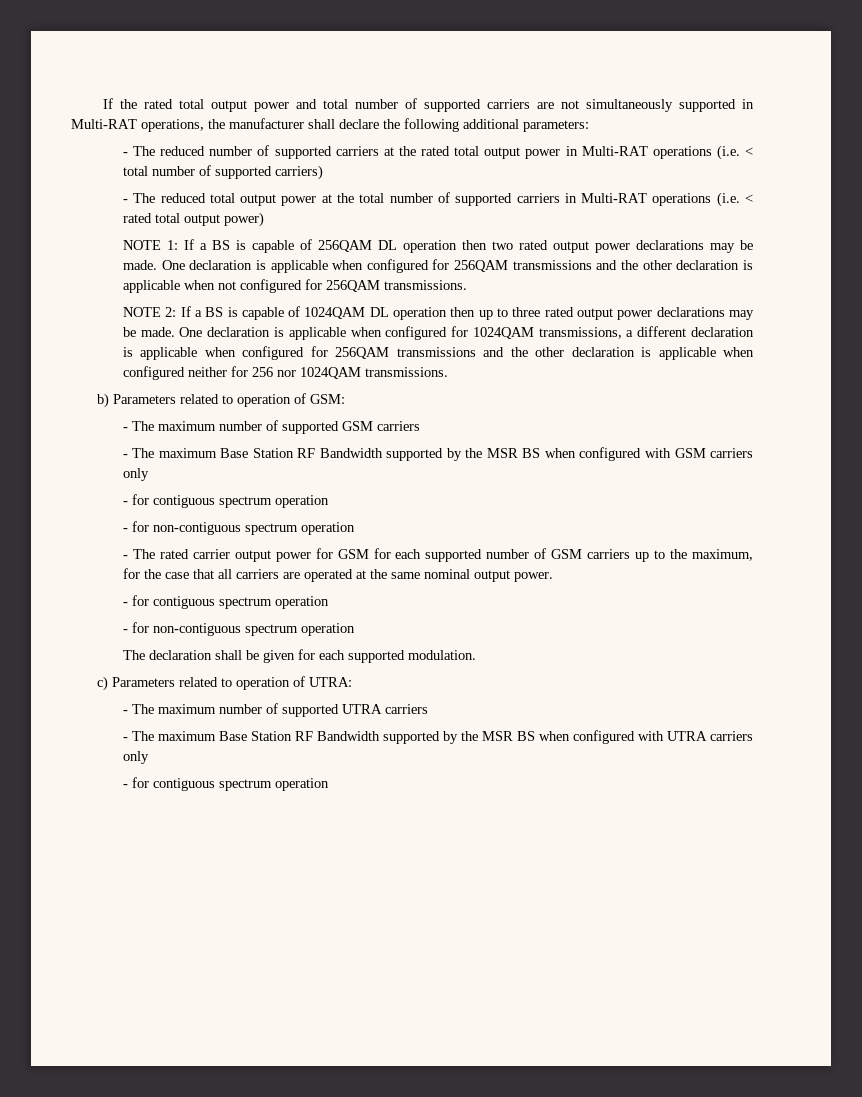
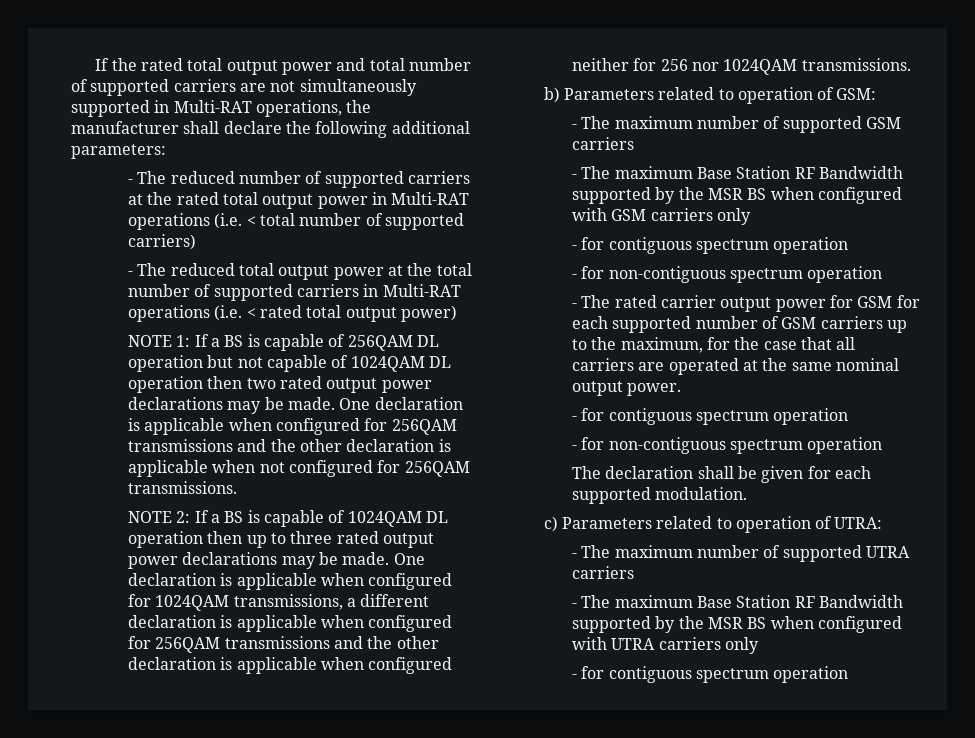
(457, 246) none -> [207,355,452,372] [128,376,204,393] but not capable of 1024QAM DL operation

